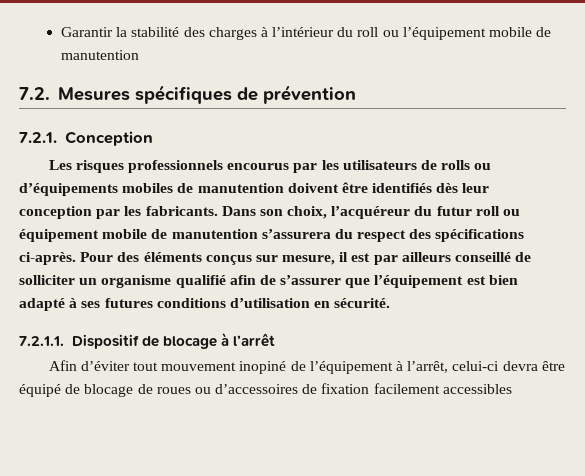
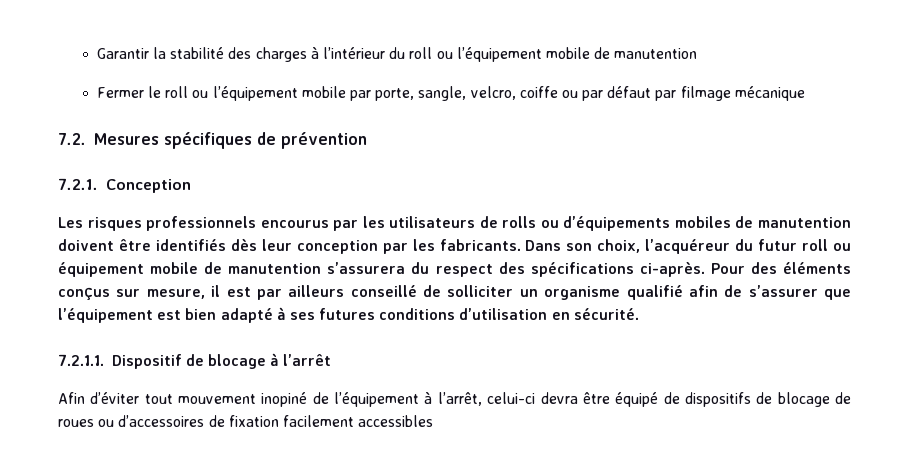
(139, 55) none -> [96,86,805,101] // Fermer le roll ou l’équipement mobile par porte, sangle, velcro, coiffe ou par défaut par filmage mécanique
(81, 389) none -> [684,392,773,407] dispositifs de

